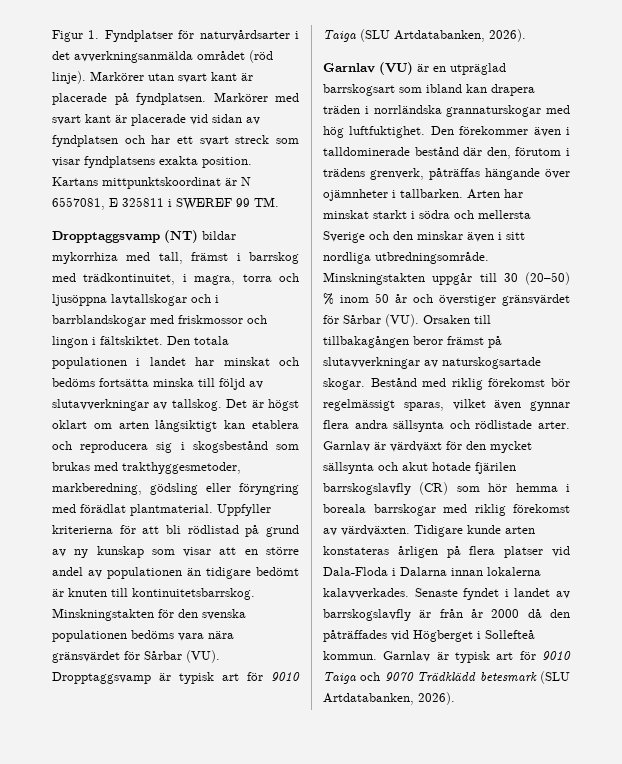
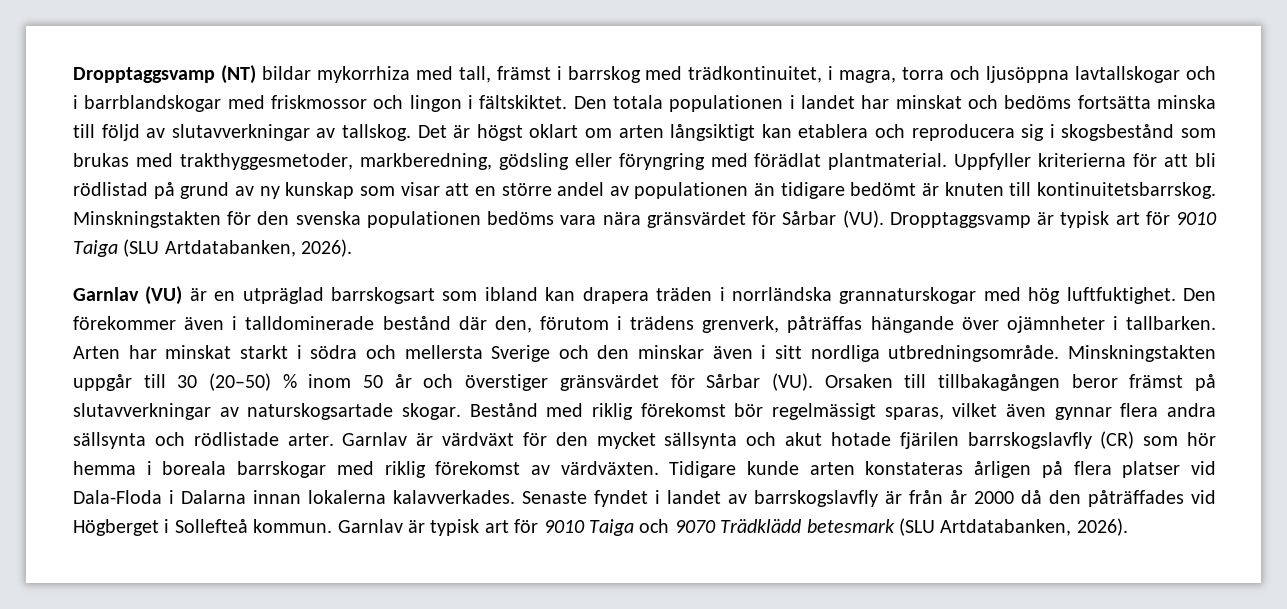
[52,30,299,42] [52,50,273,63] [52,71,253,84] [52,92,299,105] [52,114,260,126] [52,135,299,147] [52,156,252,168] [52,177,251,189] [52,197,279,210] Figur 1. Fyndplatser för naturvårdsarter i det avverkningsanmälda området (röd linje). Markörer utan svart kant är placerade på fyndplatsen. Markörer med svart kant är placerade vid sidan av fyndplatsen och har ett svart streck som visar fyndplatsens exakta position. Kartans mittpunktskoordinat är N 6557081, E 325811 i SWEREF 99 TM. // -> (73, 75) none

